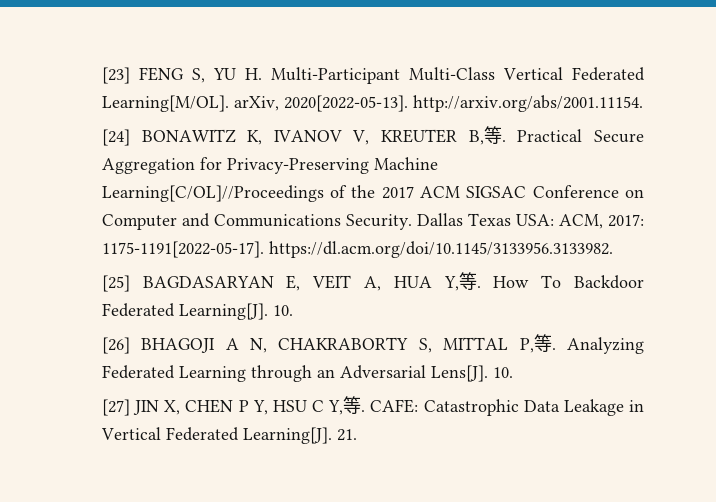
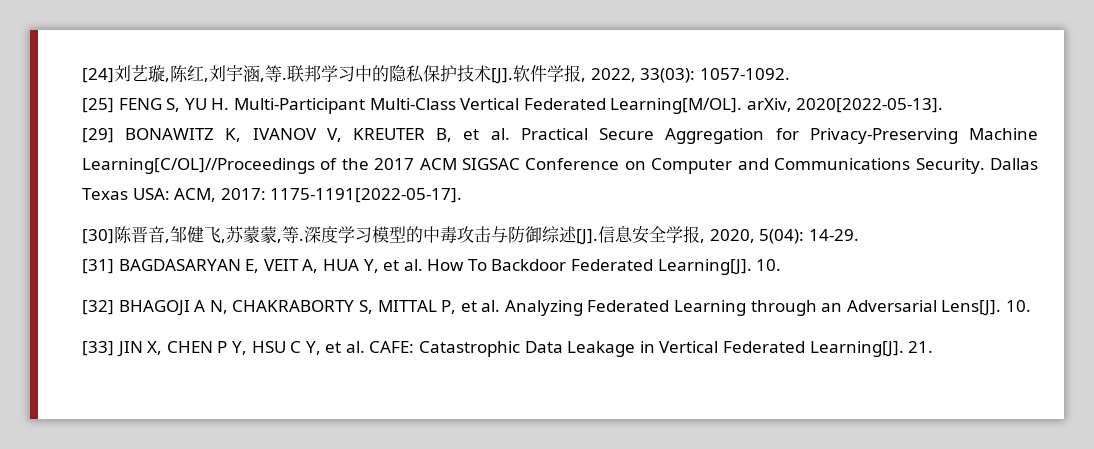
[101,67,130,84] [23] -> [81,65,790,84] [81,98,114,113] [24]刘艺璇,陈红,刘宇涵,等.联邦学习中的隐私保护技术[J].软件学报, 2022, 33(03): 1057-1092. // [25]
[412,95,643,112] [101,129,130,146] http://arxiv.org/abs/2001.11154. // [24] -> [81,128,114,143] // [29]
[483,126,506,144] 等. -> [463,128,510,140] et al.
[268,241,613,258] [101,275,130,292] https://dl.acm.org/doi/10.1145/3133956.3133982. // [25] -> [81,226,859,245] [81,259,114,274] // [30]陈晋音,邹健飞,苏蒙蒙,等.深度学习模型的中毒攻击与防御综述[J].信息安全学报, 2020, 5(04): 14-29. // [31]
[458,272,481,290] 等. -> [383,259,423,271] et al.
[101,337,130,354] [26] -> [81,300,114,315] [32]
[533,334,556,352] 等. -> [460,300,501,312] et al.
[101,399,130,416] [27] -> [81,341,114,356] [33]
[343,396,366,414] 等. -> [325,341,365,353] et al.

